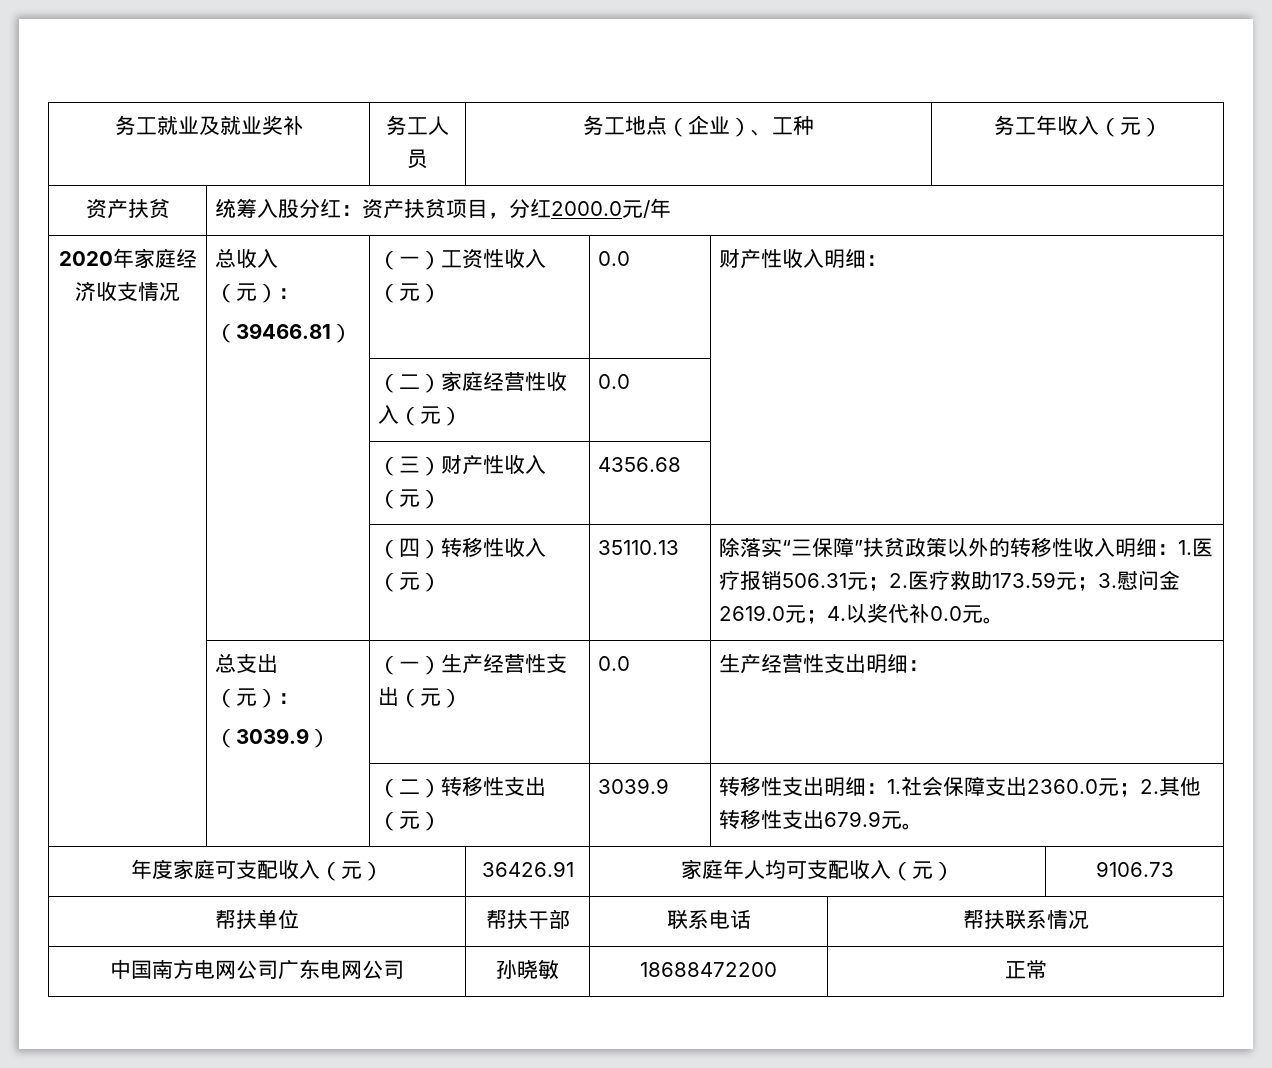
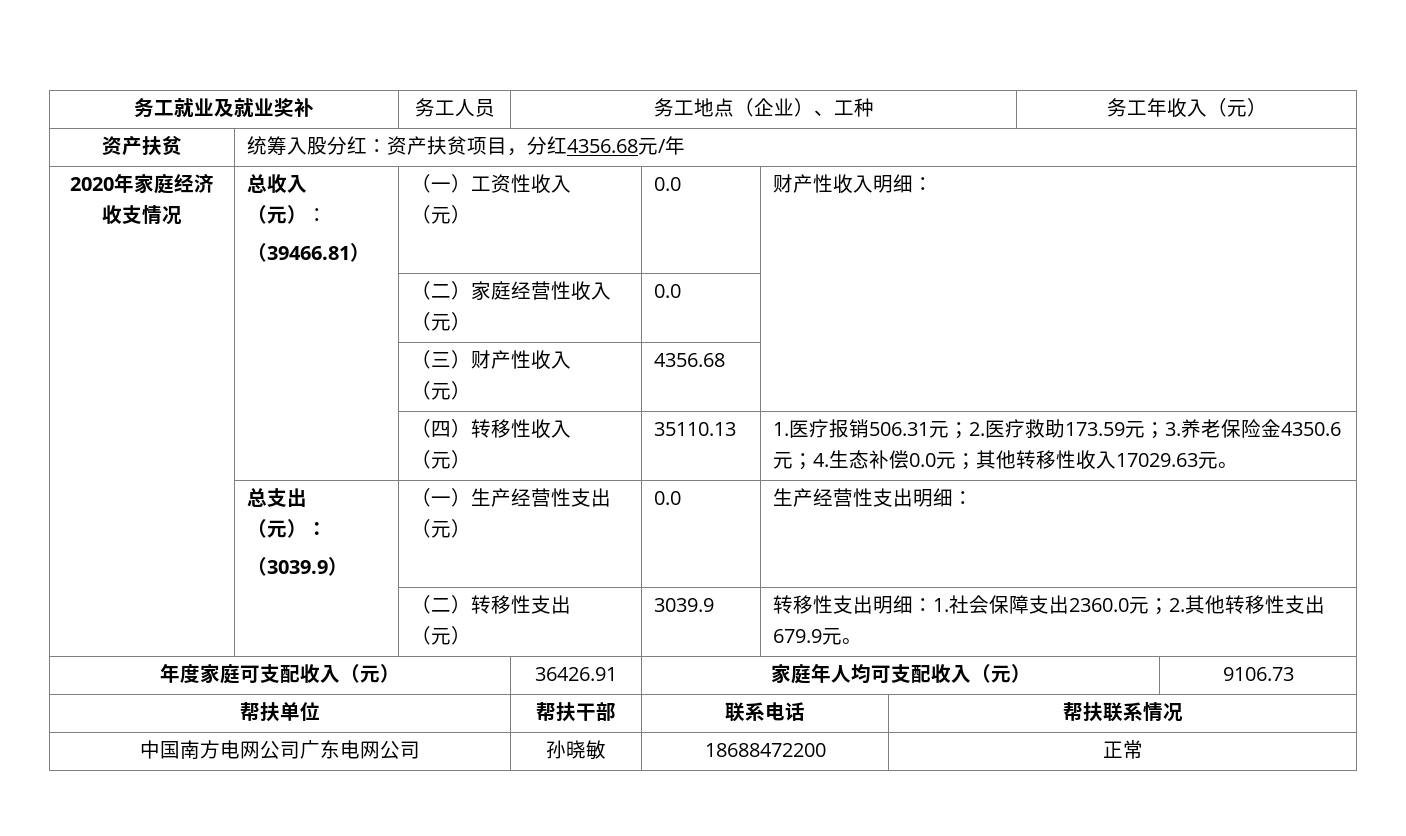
[551,201,623,216] 2000.0 -> [567,139,639,153] 4356.68
[719,537,1179,558] 除落实“三保障”扶贫政策以外的转移性收入明细： -> (737, 429) none
[1117,570,1181,590] [719,604,963,624] 慰问金2619.0元；4.以奖代补0.0 -> [1181,419,1342,438] [773,450,1199,470] 养老保险金4350.6元；4.生态补偿0.0元；其他转移性收入17029.63

